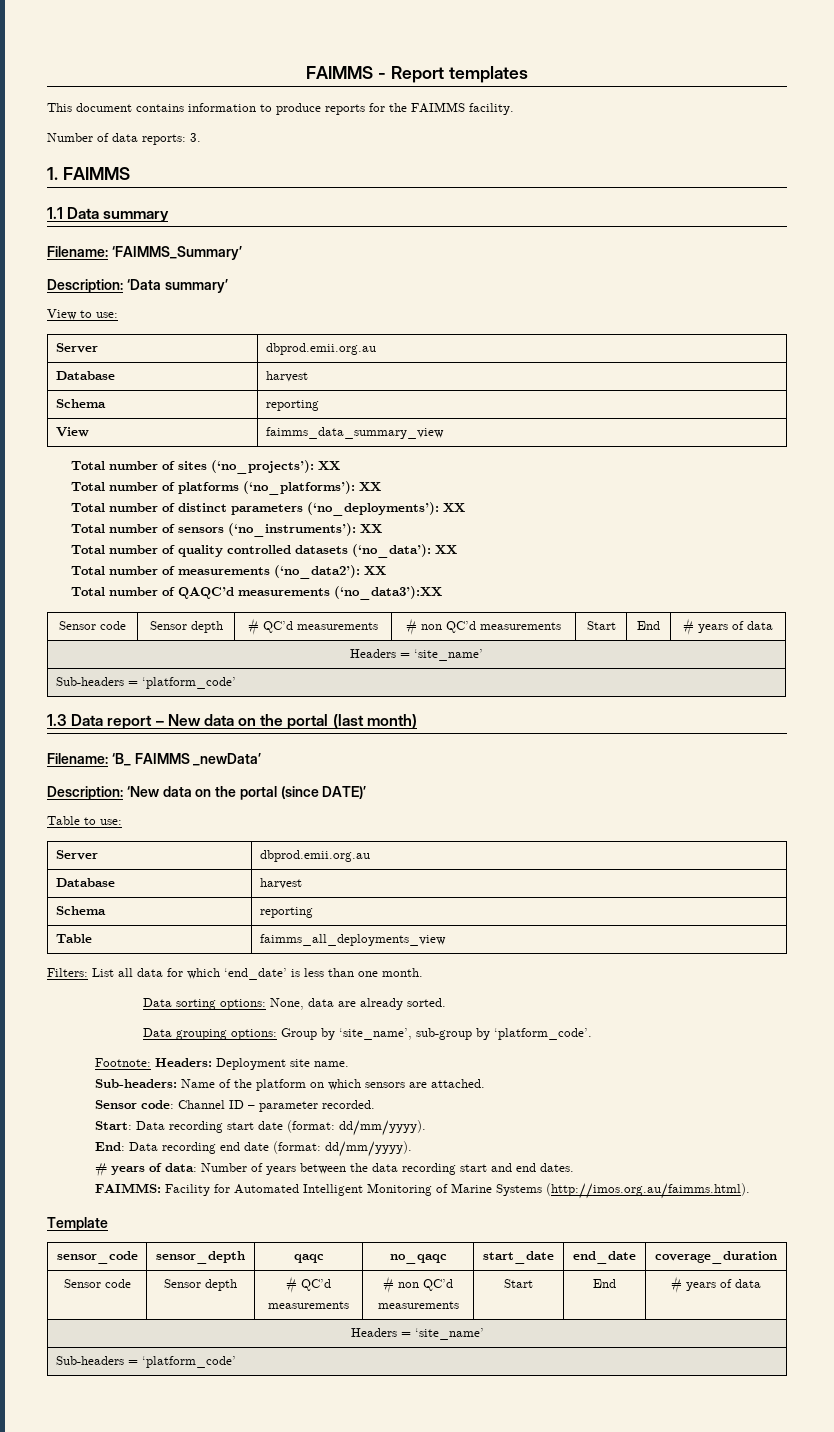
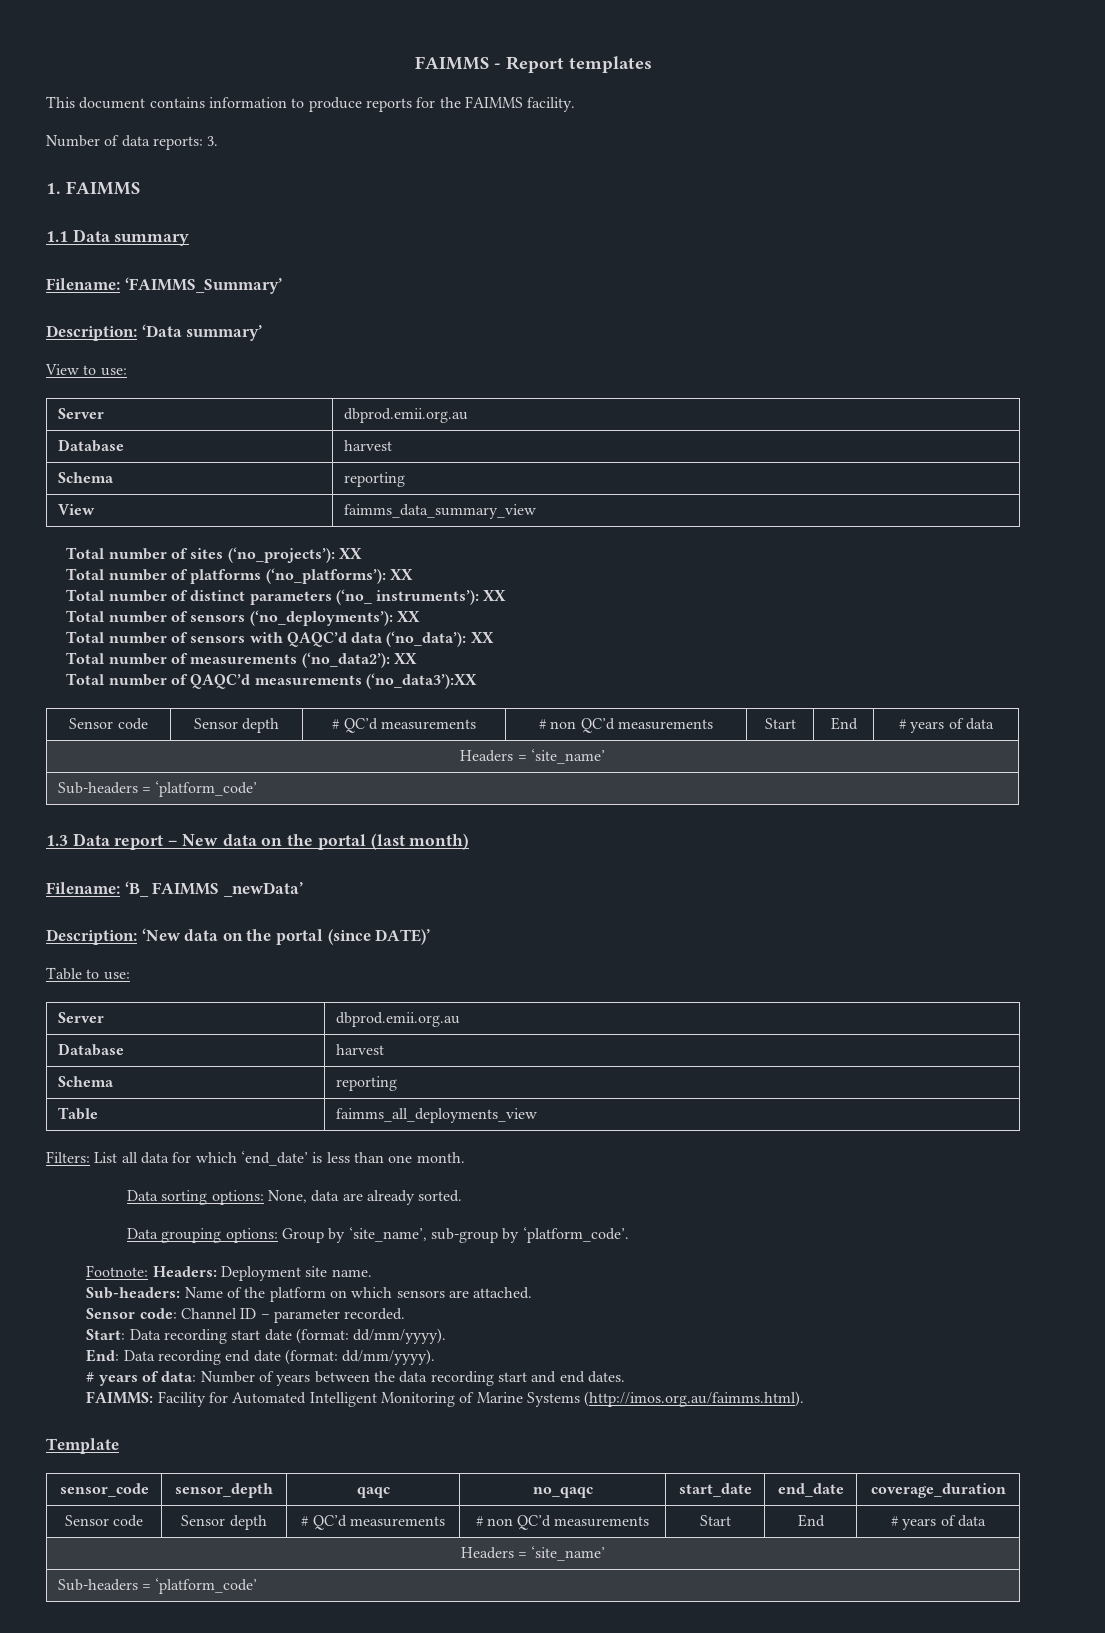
(304, 509) none -> [335,589,507,605] [66,610,246,623] (‘no_ instruments’): XX // Total number of sensors
[228,523,383,537] [71,545,349,557] (‘no_instruments’): XX // Total number of quality controlled datasets -> [249,632,384,647] with QAQC’d data

